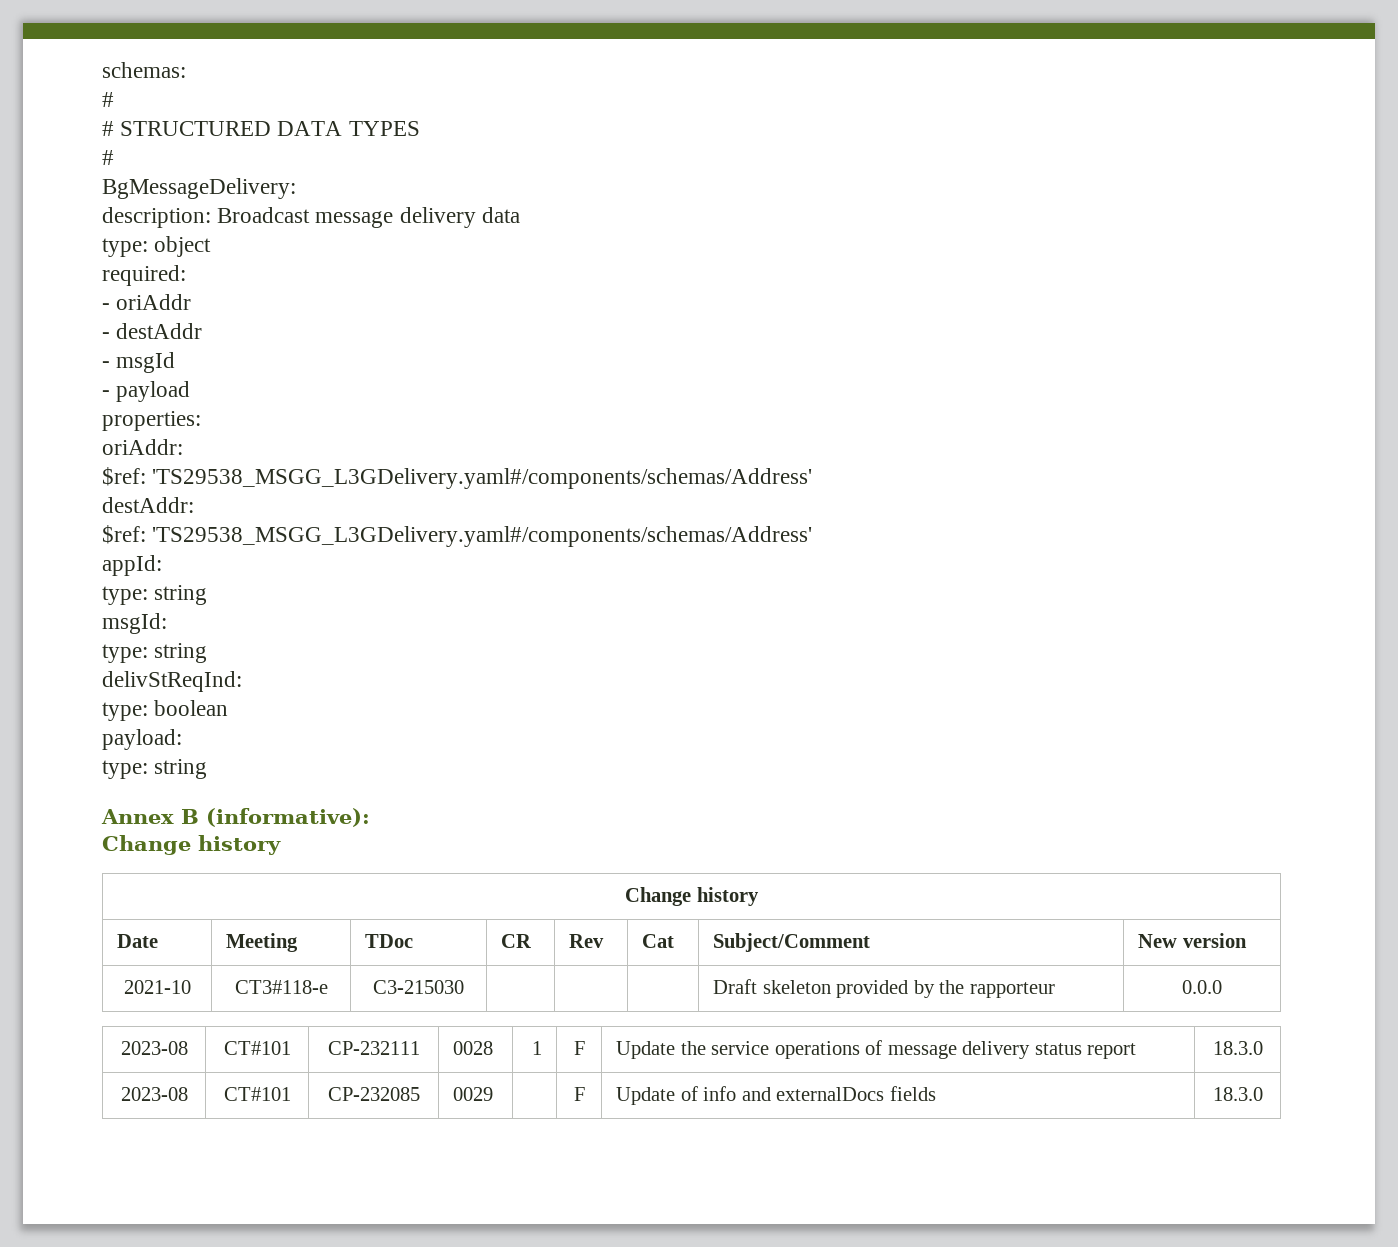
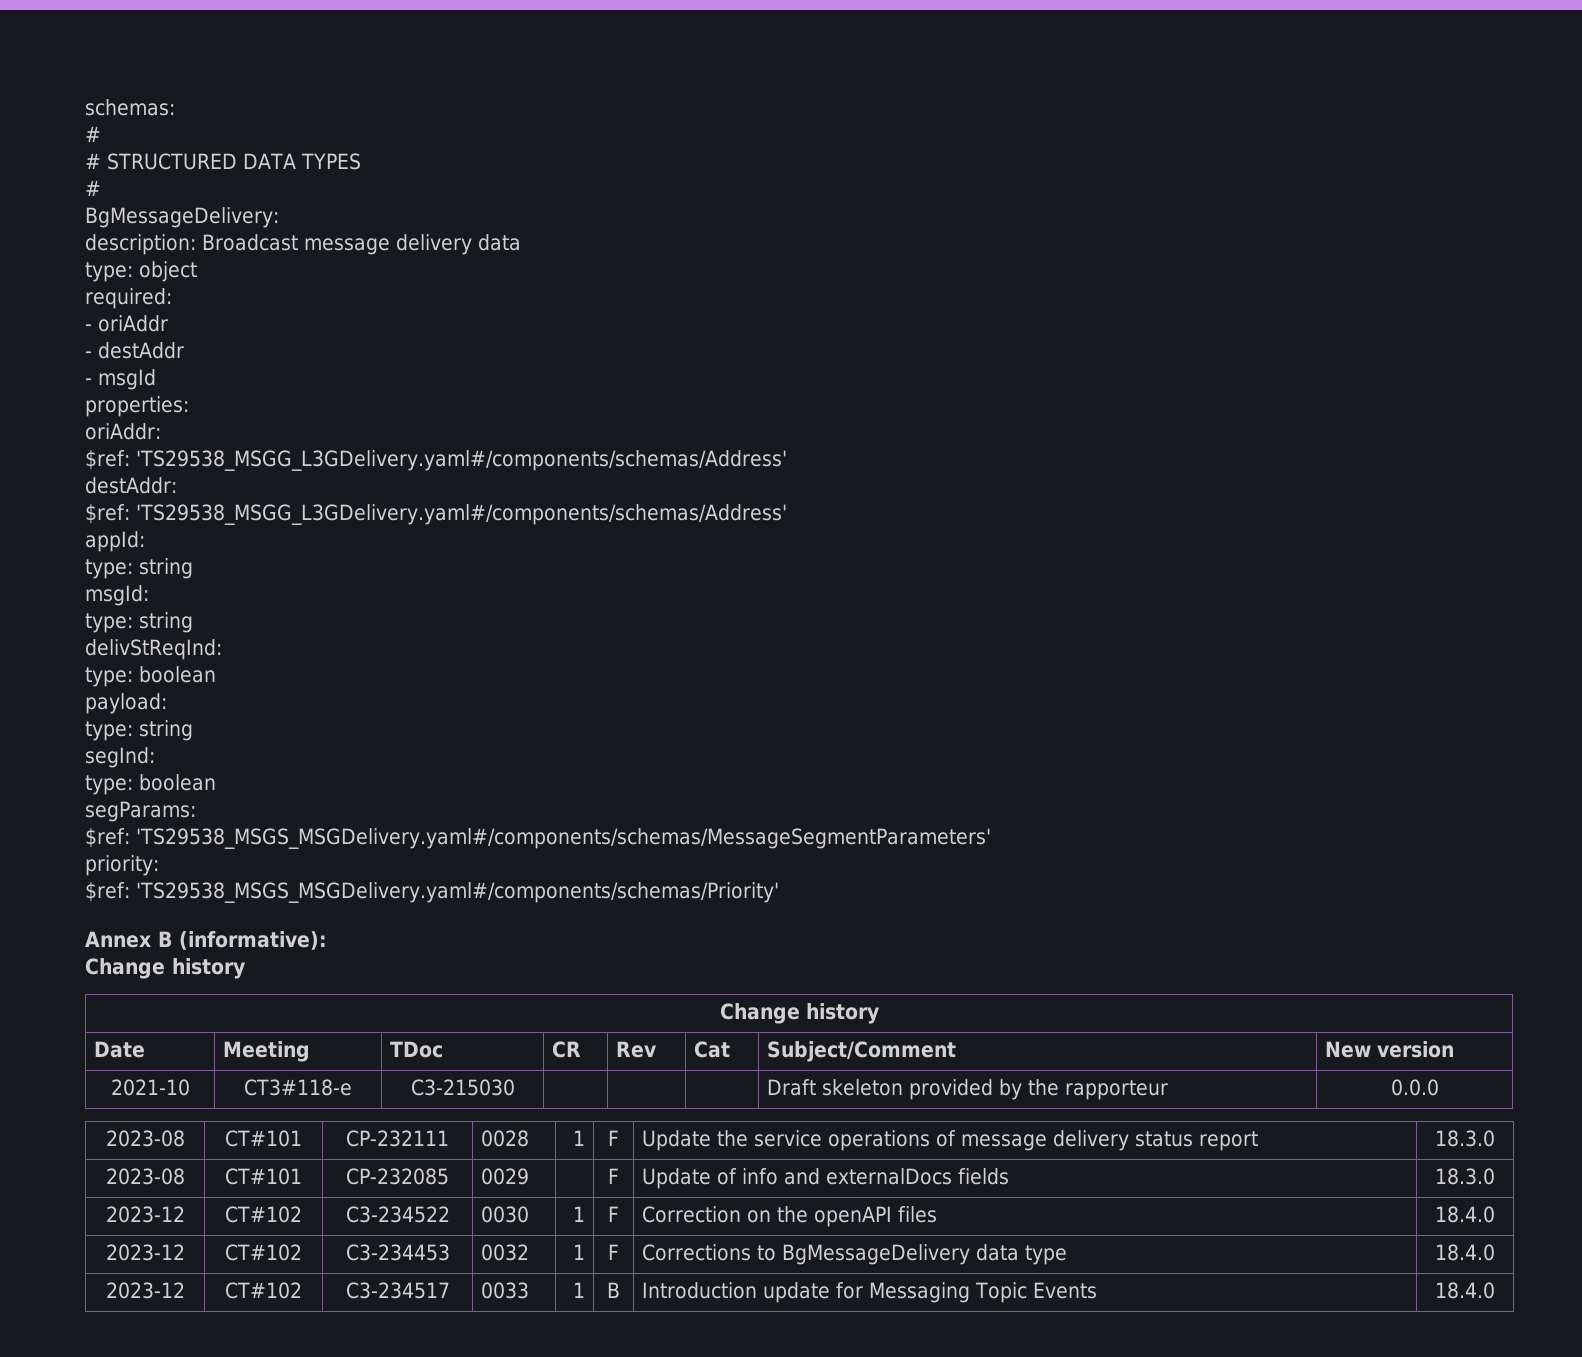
[102,381,191,402] // - payload -> (156, 379) none
(208, 769) none -> [85,747,155,768] [85,774,216,795] [85,801,196,822] [85,828,991,849] [85,855,159,876] [85,882,779,903] // segInd: // type: boolean // segParams: // $ref: 'TS29538_MSGS_MSGDelivery.yaml#/components/schemas/MessageSegmentParameters' // priority: // $ref: 'TS29538_MSGS_MSGDelivery.yaml#/components/schemas/Priority'
(1263, 1094) none -> [105,1206,185,1223] [225,1206,302,1223] [345,1206,450,1223] [481,1206,530,1223] [572,1206,585,1222] [608,1206,619,1222] [642,1206,938,1227] [1435,1206,1495,1223] [105,1244,185,1261] [225,1244,302,1261] [345,1244,450,1261] [481,1244,530,1261] [572,1244,585,1260] [608,1244,619,1260] [642,1244,1068,1265] [1435,1244,1495,1261] [105,1282,185,1299] [225,1282,302,1299] [345,1282,450,1299] [481,1282,530,1299] [572,1282,585,1298] [607,1282,620,1298] [642,1282,1098,1303] [1435,1282,1495,1299] // 2023-12 | CT#102 | C3-234522 | 0030 | 1 | F | Correction on the openAPI files | 18.4.0 // 2023-12 | CT#102 | C3-234453 | 0032 | 1 | F | Corrections to BgMessageDelivery data type | 18.4.0 // 2023-12 | CT#102 | C3-234517 | 0033 | 1 | B | Introduction update for Messaging Topic Events | 18.4.0

